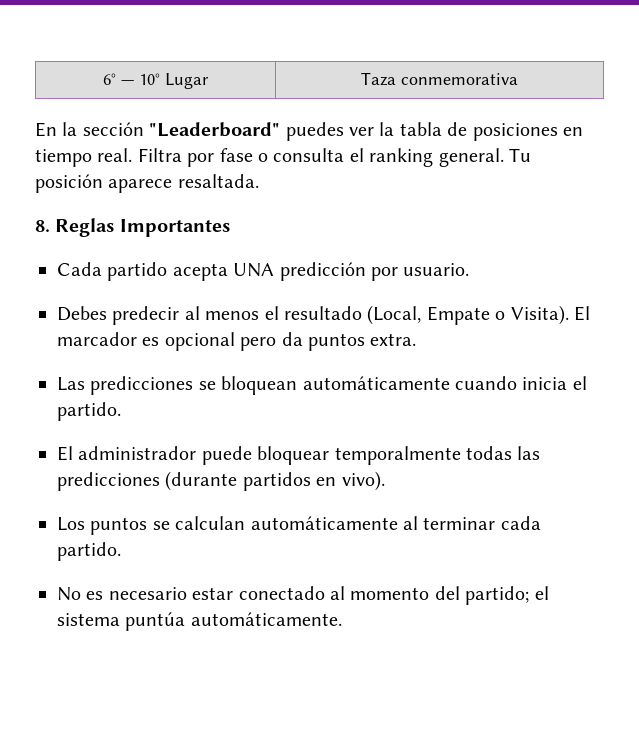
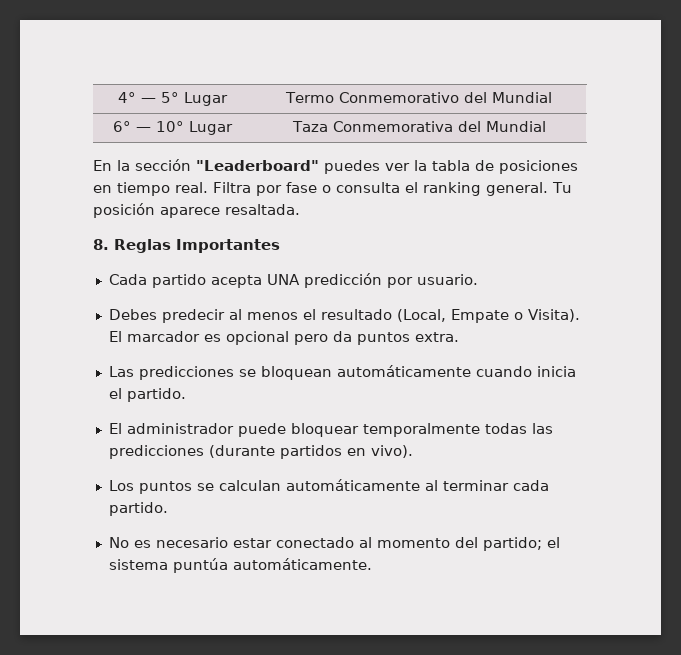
(103, 79) none -> [118,92,228,106] [285,92,552,103] 4° — 5° Lugar | Termo Conmemorativo del Mundial //
[400,73,518,85] conmemorativa -> [332,121,546,132] Conmemorativa del Mundial

